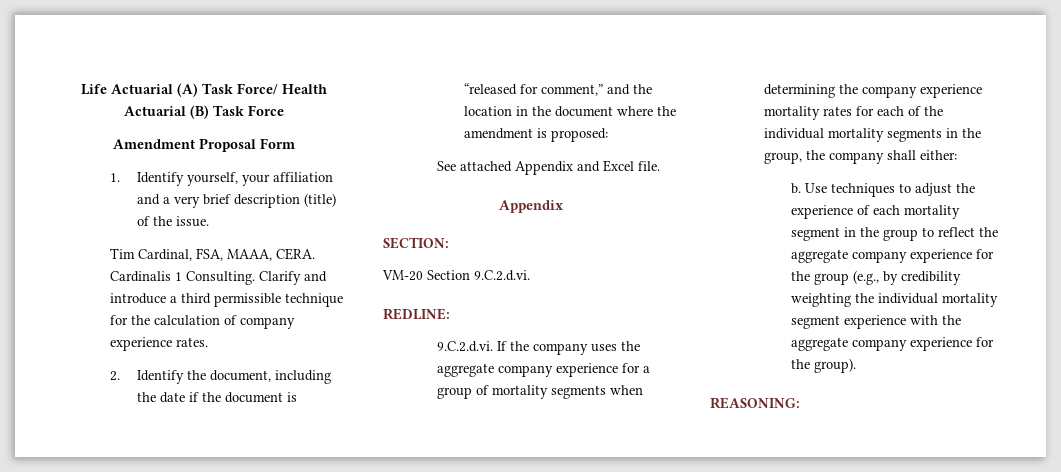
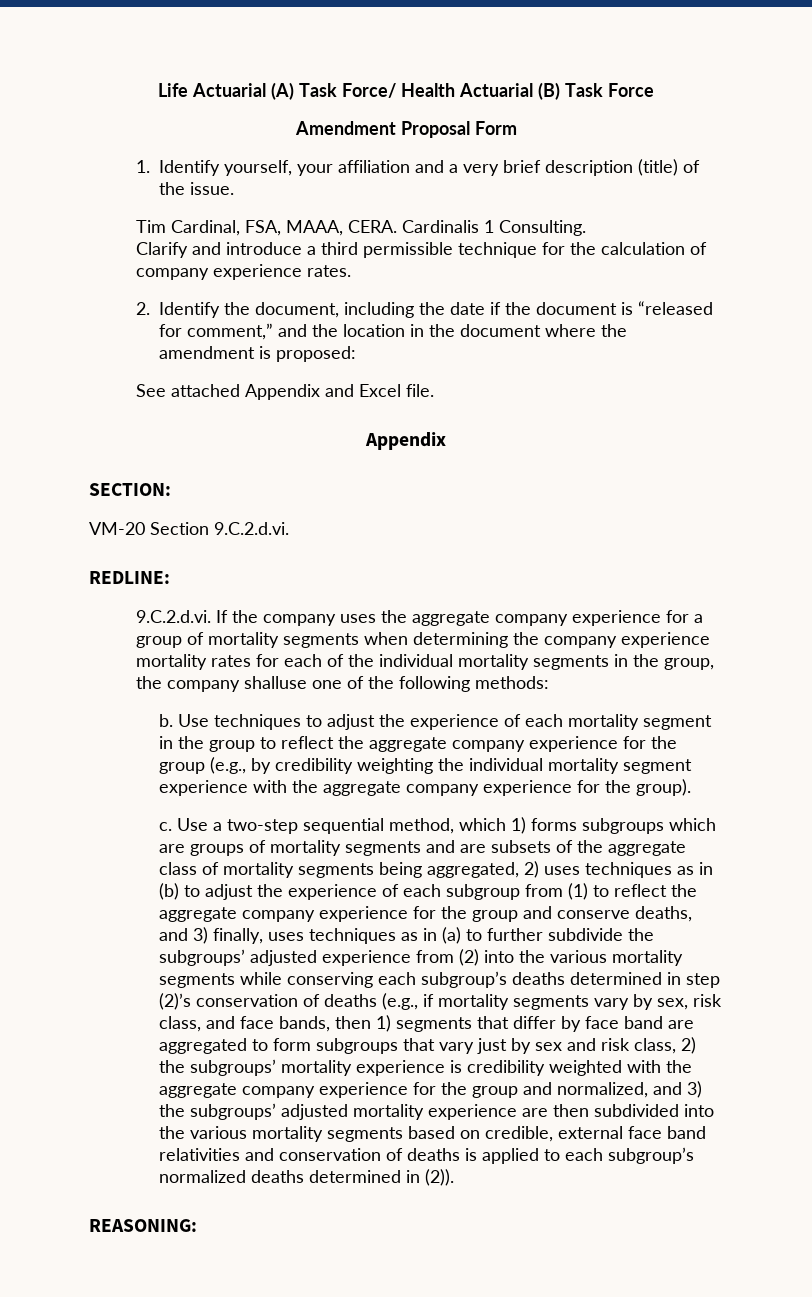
(256, 278) none -> (586, 228) //
[887,150,958,160] shall either: -> [243,676,549,692] shalluse one of the following methods:
(857, 365) none -> [159,817,717,834] [159,840,687,856] [159,861,714,878] [159,883,698,900] [159,906,693,922] [159,927,655,944] [159,949,684,966] [159,971,721,988] [159,993,723,1010] [159,1015,695,1032] [159,1037,697,1054] [159,1059,693,1076] [159,1081,703,1098] [159,1103,715,1120] [159,1126,707,1142] [159,1147,695,1164] [159,1169,455,1186] // c. Use a two-step sequential method, which 1) forms subgroups which are groups of mortality segments and are subsets of the aggregate class of mortality segments being aggregated, 2) uses techniques as in (b) to adjust the experience of each subgroup from (1) to reflect the aggregate company experience for the group and conserve deaths, and 3) finally, uses techniques as in (a) to further subdivide the subgroups’ adjusted experience from (2) into the various mortality segments while conserving each subgroup’s deaths determined in step (2)’s conservation of deaths (e.g., if mortality segments vary by sex, risk class, and face bands, then 1) segments that differ by face band are aggregated to form subgroups that vary just by sex and risk class, 2) the subgroups’ mortality experience is credibility weighted with the aggregate company experience for the group and normalized, and 3) the subgroups’ adjusted mortality experience are then subdivided into the various mortality segments based on credible, external face band relativities and conservation of deaths is applied to each subgroup’s normalized deaths determined in (2)).

